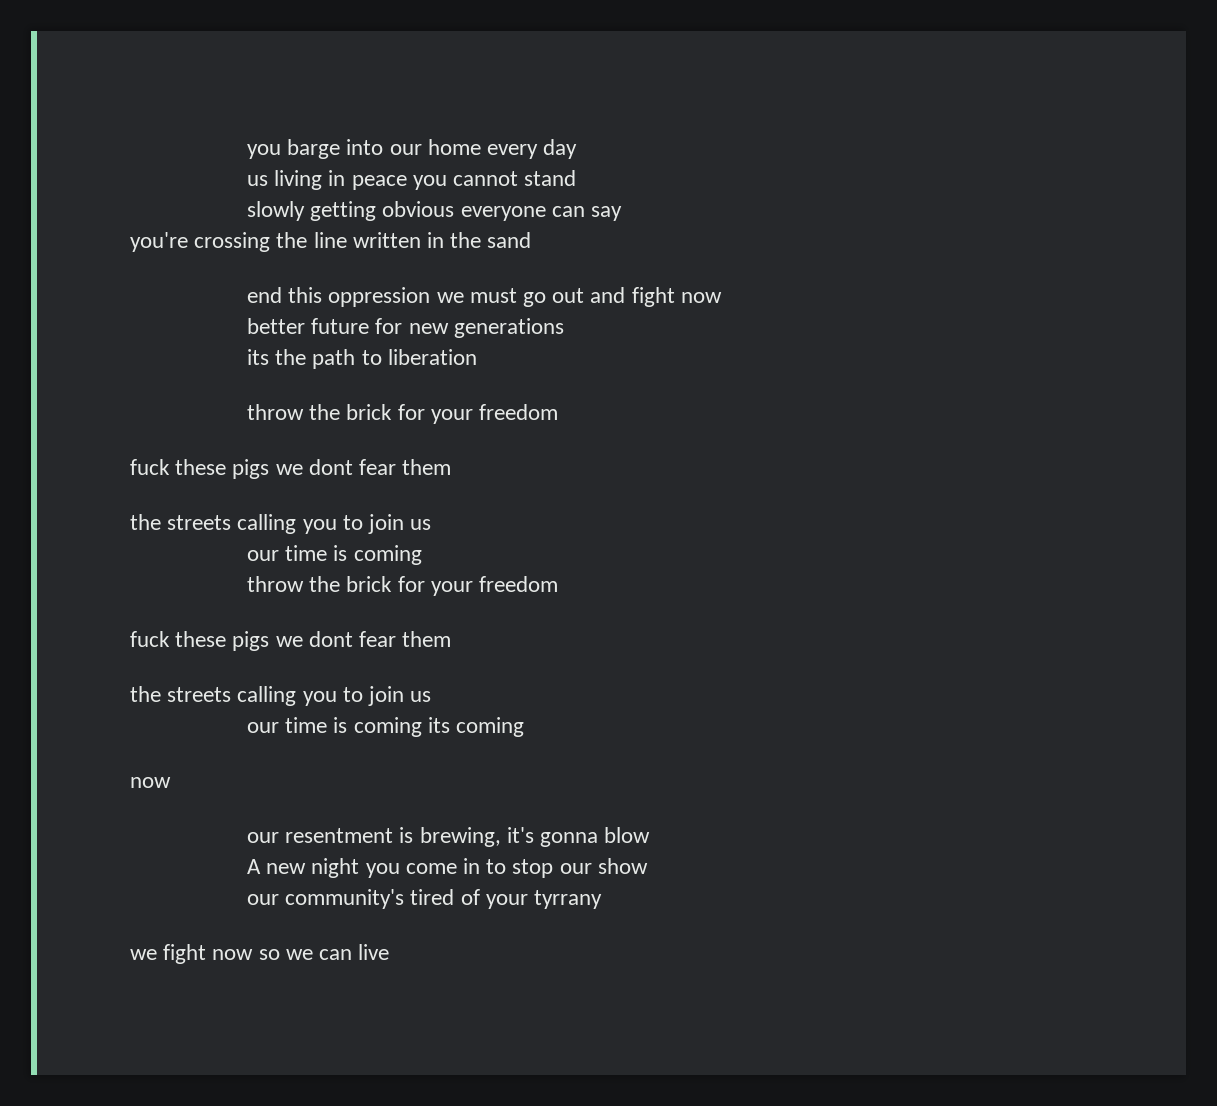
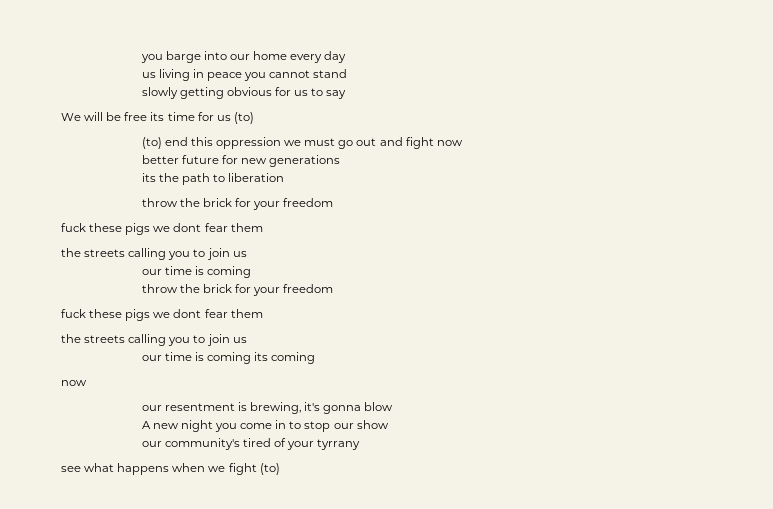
[460,206,623,221] [130,232,532,252] everyone can say // you're crossing the line written in the sand // -> [274,87,347,99] [61,112,254,124] [141,137,162,149] for us to say // We will be free its time for us (to) // (to)
[130,944,390,964] we fight now so we can live -> [61,463,280,475] see what happens when we fight (to)

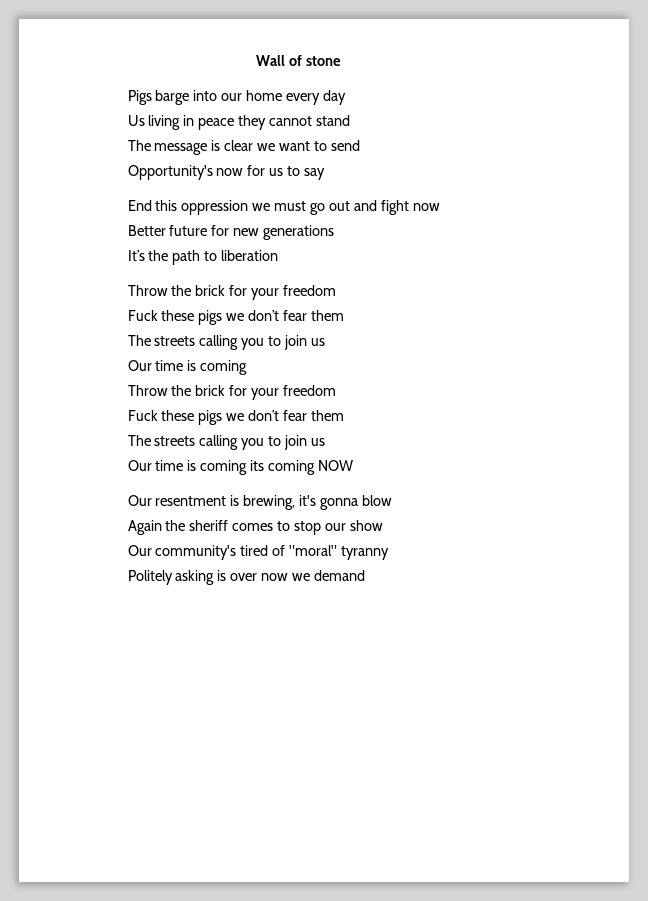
[140,54,163,63] you -> [256,55,341,66] [127,90,152,105] Wall of stone // Pigs
[141,72,156,78] us -> [127,115,145,126] Us
[244,72,267,81] you -> [238,115,267,130] they
[141,87,347,99] [61,112,254,124] [141,137,188,149] slowly getting obvious for us to say // We will be free its time for us (to) // (to) end -> [127,140,360,155] [127,165,326,180] [127,200,152,211] The message is clear we want to send // Opportunity's now for us to say // End
[141,155,179,164] better -> [127,225,166,236] Better
[141,173,156,182] its -> [127,250,145,261] It’s
[141,198,334,210] [61,223,263,235] [61,248,247,260] [141,269,162,275] throw the brick for your freedom // fuck these pigs we dont fear them // the streets calling you to join us // our -> [127,285,337,300] [127,310,344,325] [127,335,326,350] [127,360,152,371] Throw the brick for your freedom // Fuck these pigs we don’t fear them // The streets calling you to join us // Our
[141,284,334,296] [61,309,263,321] [61,334,247,346] [141,355,162,361] throw the brick for your freedom // fuck these pigs we dont fear them // the streets calling you to join us // our -> [127,385,337,400] [127,410,344,425] [127,435,326,450] [127,460,152,471] Throw the brick for your freedom // Fuck these pigs we don’t fear them // The streets calling you to join us // Our
[61,380,87,386] [141,405,162,411] // now // our -> [318,460,354,471] [127,495,152,506] NOW // Our
[141,420,287,432] A new night you come in -> [127,520,274,535] Again the sheriff comes
[141,441,162,447] our -> [127,545,152,556] Our
[287,439,361,450] [61,463,280,475] your tyrrany // see what happens when we fight (to) -> [289,545,390,560] [127,570,366,585] "moral" tyranny // Politely asking is over now we demand

